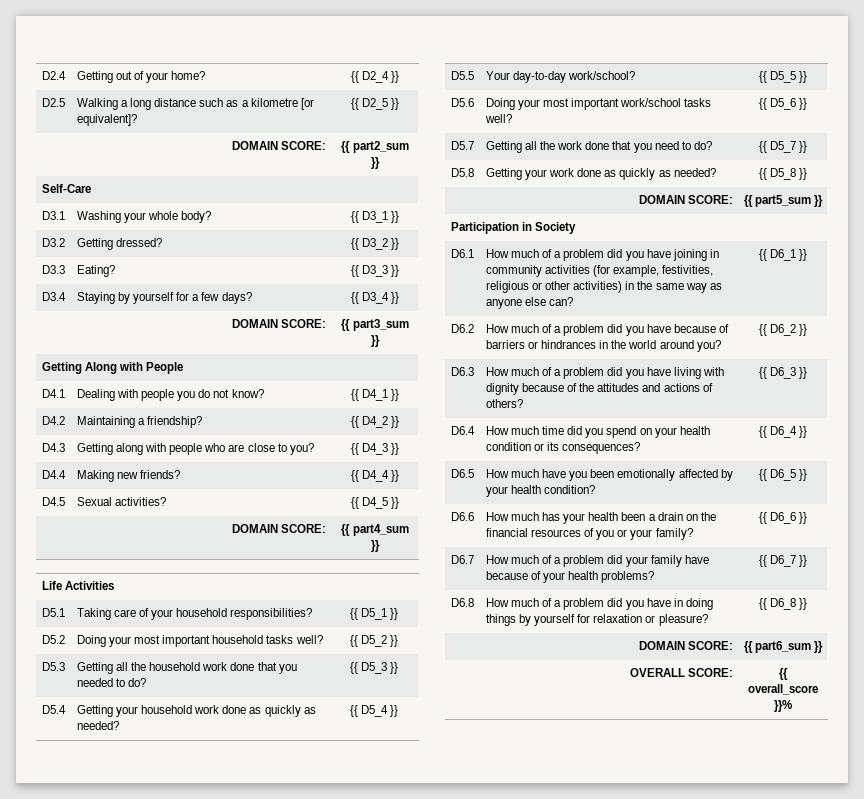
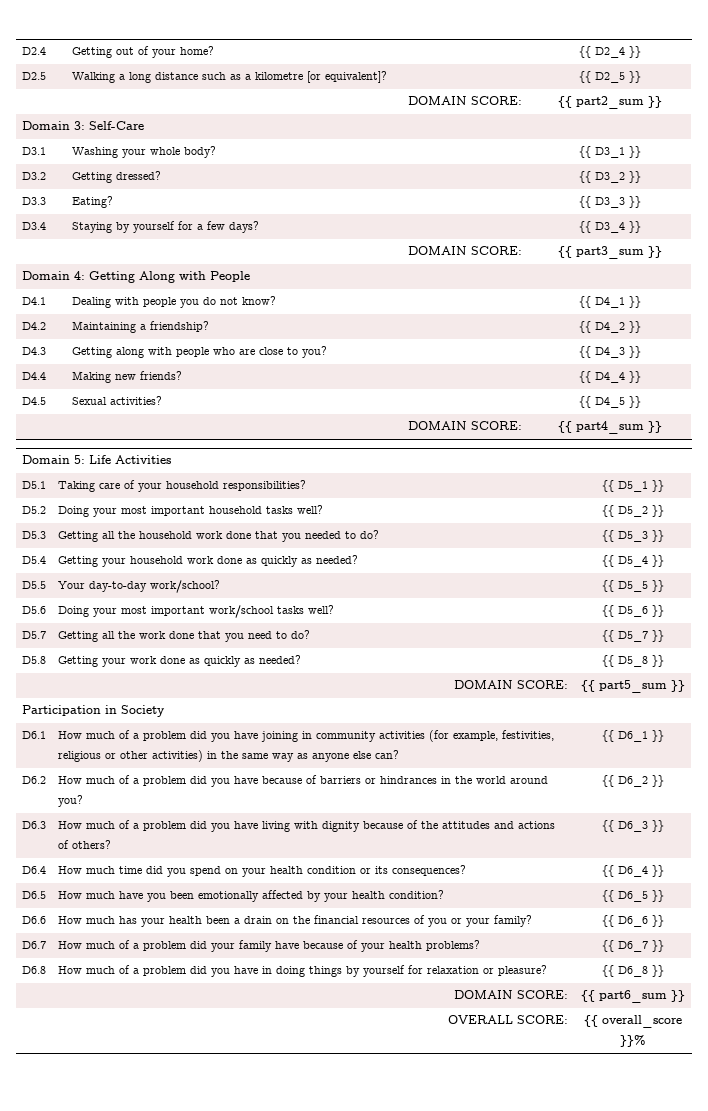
(380, 163) none -> [21,121,85,130] Domain 3:
(380, 341) none -> [21,271,85,280] Domain 4:
(380, 546) none -> [21,455,85,464] Domain 5:

